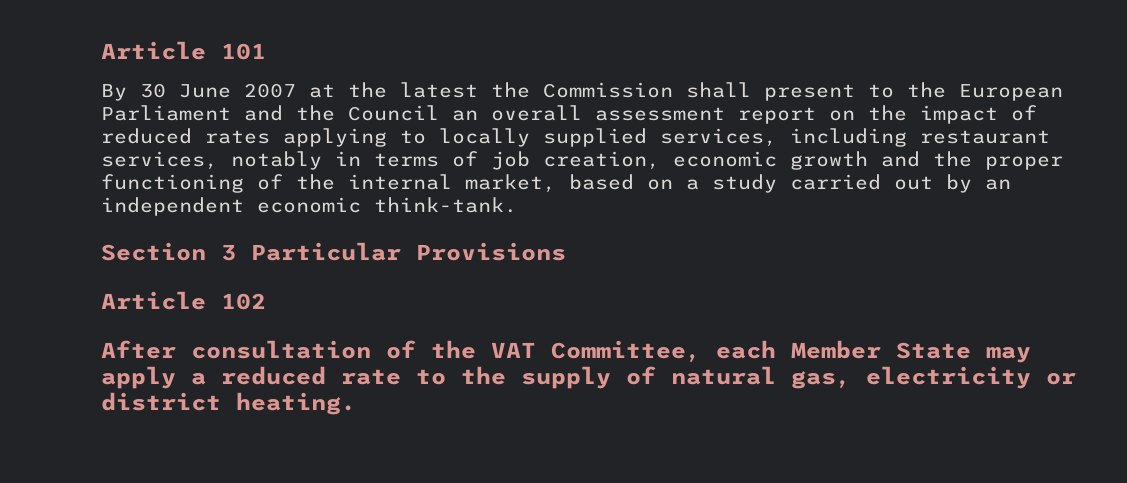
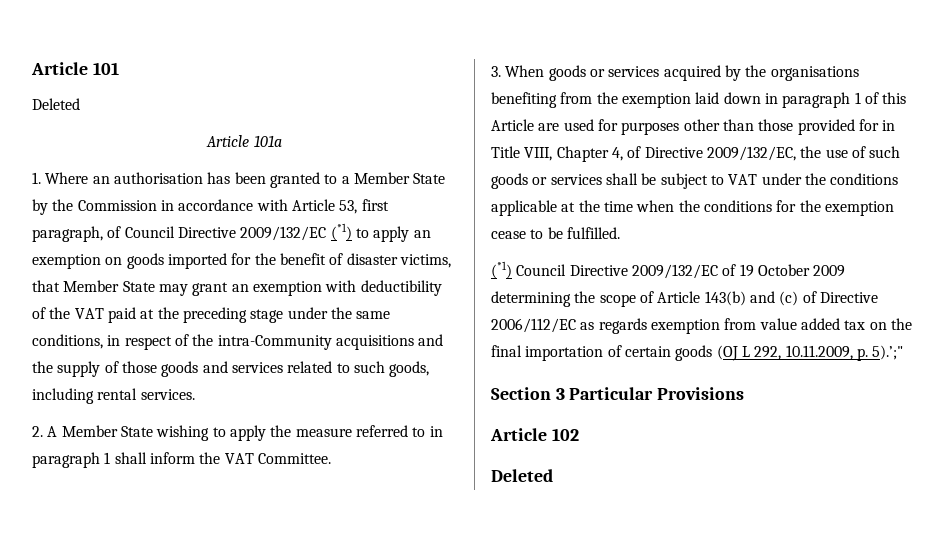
[101,82,1063,101] [101,105,1037,124] [101,128,1050,147] [101,151,1063,170] [101,174,1011,193] [101,197,517,216] By 30 June 2007 at the latest the Commission shall present to the European Parliament and the Council an overall assessment report on the impact of reduced rates applying to locally supplied services, including restaurant services, notably in terms of job creation, economic growth and the proper functioning of the internal market, based on a study carried out by an independent economic think-tank. -> [32,98,80,110] [206,135,282,147] [32,172,446,188] [32,199,389,215] [32,223,431,242] [32,253,451,269] [32,280,442,296] [32,307,391,323] [32,334,444,350] [32,361,430,377] [32,388,195,404] [32,425,443,441] [32,452,331,468] [491,65,859,81] [491,92,907,108] [491,119,896,135] [491,146,901,162] [491,173,899,189] [491,200,894,216] [491,227,620,239] [491,261,846,279] [491,291,878,307] [491,318,912,334] [491,345,904,361] Deleted // Article 101a // 1. Where an authorisation has been granted to a Member State by the Commission in accordance with Article 53, first paragraph, of Council Directive 2009/132/EC (*1) to apply an exemption on goods imported for the benefit of disaster victims, that Member State may grant an exemption with deductibility of the VAT paid at the preceding stage under the same conditions, in respect of the intra-Community acquisitions and the supply of those goods and services related to such goods, including rental services. // 2. A Member State wishing to apply the measure referred to in paragraph 1 shall inform the VAT Committee. // 3. When goods or services acquired by the organisations benefiting from the exemption laid down in paragraph 1 of this Article are used for purposes other than those provided for in Title VIII, Chapter 4, of Directive 2009/132/EC, the use of such goods or services shall be subject to VAT under the conditions applicable at the time when the conditions for the exemption cease to be fulfilled. // (*1) Council Directive 2009/132/EC of 19 October 2009 determining the scope of Article 143(b) and (c) of Directive 2006/112/EC as regards exemption from value added tax on the final importation of certain goods (OJ L 292, 10.11.2009, p. 5).’;"
[101,340,1031,363] [101,366,1076,389] [101,392,356,415] After consultation of the VAT Committee, each Member State may apply a reduced rate to the supply of natural gas, electricity or district heating. -> [491,469,553,482] Deleted

